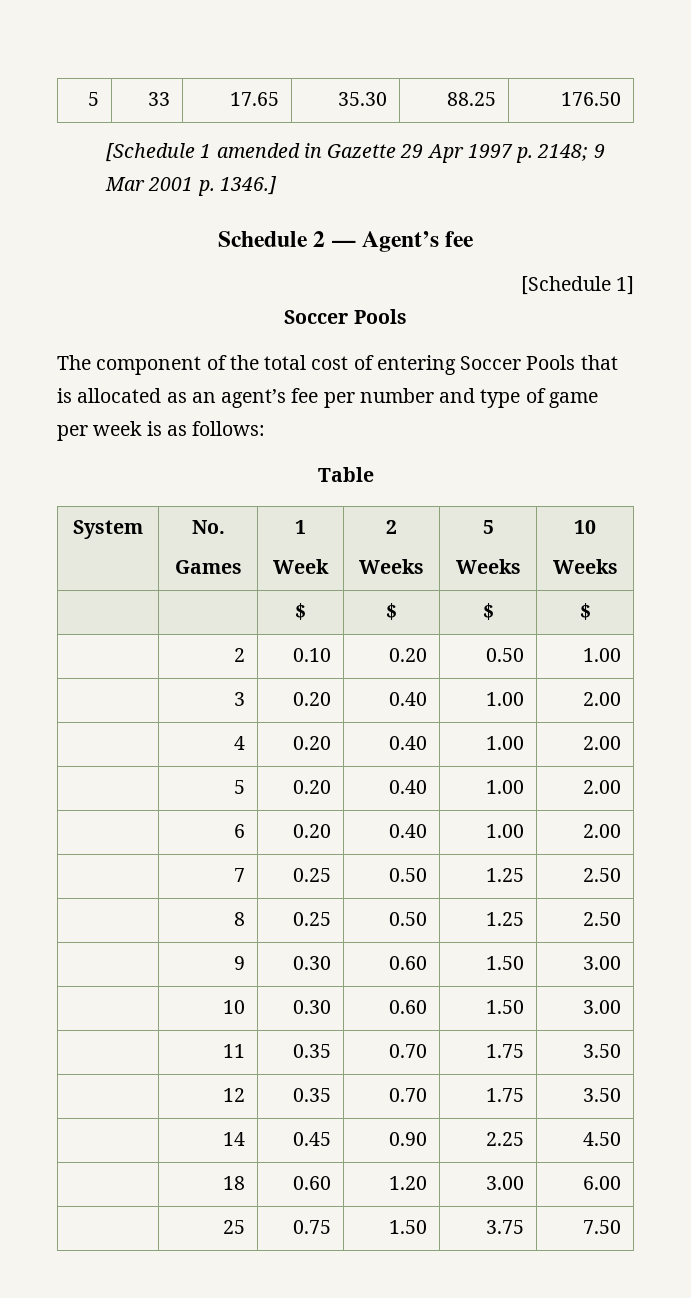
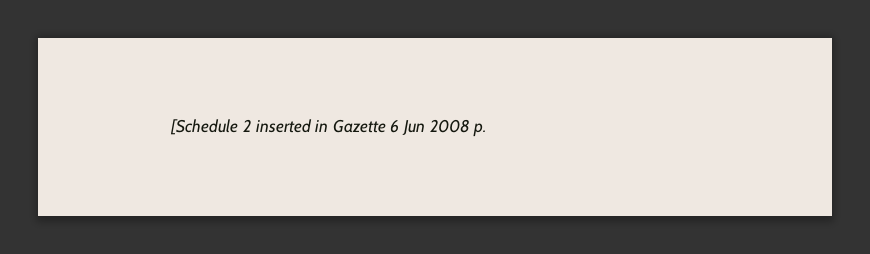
[87,92,99,106] [147,92,170,106] [229,92,279,106] [337,92,387,106] [446,92,496,106] [560,92,621,106] [105,143,605,163] [104,176,277,196] [217,231,475,252] [520,276,634,295] [284,309,407,324] [57,355,618,375] [57,388,598,408] [57,421,266,441] [317,467,374,482] [73,520,143,539] [191,520,225,534] [174,560,242,574] [295,520,306,534] [273,559,329,574] [386,520,397,534] [359,559,424,574] [482,520,494,534] [455,559,521,574] [574,520,596,534] [552,559,618,574] [295,603,306,620] [386,603,397,620] [482,603,494,620] [579,603,591,620] [233,648,245,662] [292,648,331,662] [388,648,427,662] [485,648,524,662] [582,648,621,662] [233,692,245,706] [292,692,331,706] [388,692,427,706] [485,692,524,706] [582,692,621,706] [233,736,245,750] [292,736,331,750] [388,736,427,750] [485,736,524,750] [582,736,621,750] [233,780,245,794] [292,780,331,794] [388,780,427,794] [485,780,524,794] [582,780,621,794] [233,824,245,838] [292,824,331,838] [388,824,427,838] [485,824,524,838] [582,824,621,838] [233,868,245,882] [292,868,331,882] [388,868,427,882] [485,868,524,882] [582,868,621,882] [233,912,245,926] [292,912,331,926] [388,912,427,926] [485,912,524,926] [582,912,621,926] [233,956,245,970] [292,956,331,970] [388,956,427,970] [485,956,524,970] [582,956,621,970] [222,1000,245,1014] [292,1000,331,1014] [388,1000,427,1014] [485,1000,524,1014] [582,1000,621,1014] [222,1044,245,1058] [292,1044,331,1058] [388,1044,427,1058] [485,1044,524,1058] [582,1044,621,1058] [222,1088,245,1102] [292,1088,331,1102] [388,1088,427,1102] [485,1088,524,1102] [582,1088,621,1102] [222,1132,245,1146] [292,1132,331,1146] [388,1132,427,1146] [485,1132,524,1146] [582,1132,621,1146] [222,1176,245,1190] [292,1176,331,1190] [388,1176,427,1190] [485,1176,524,1190] [582,1176,621,1190] [222,1220,245,1234] [292,1220,331,1234] [388,1220,427,1234] [485,1220,524,1234] [582,1220,621,1234] 5 | 33 | 17.65 | 35.30 | 88.25 | 176.50 // [Schedule 1 amended in Gazette 29 Apr 1997 p. 2148; 9 Mar 2001 p. 1346.] // Schedule 2 — Agent’s fee // [Schedule 1] // Soccer Pools // The component of the total cost of entering Soccer Pools that is allocated as an agent’s fee per number and type of game per week is as follows: // Table // System | No. // Games | 1 // Week | 2 // Weeks | 5 // Weeks | 10 // Weeks // | | $ | $ | $ | $ // | 2 | 0.10 | 0.20 | 0.50 | 1.00 // | 3 | 0.20 | 0.40 | 1.00 | 2.00 // | 4 | 0.20 | 0.40 | 1.00 | 2.00 // | 5 | 0.20 | 0.40 | 1.00 | 2.00 // | 6 | 0.20 | 0.40 | 1.00 | 2.00 // | 7 | 0.25 | 0.50 | 1.25 | 2.50 // | 8 | 0.25 | 0.50 | 1.25 | 2.50 // | 9 | 0.30 | 0.60 | 1.50 | 3.00 // | 10 | 0.30 | 0.60 | 1.50 | 3.00 // | 11 | 0.35 | 0.70 | 1.75 | 3.50 // | 12 | 0.35 | 0.70 | 1.75 | 3.50 // | 14 | 0.45 | 0.90 | 2.25 | 4.50 // | 18 | 0.60 | 1.20 | 3.00 | 6.00 // | 25 | 0.75 | 1.50 | 3.75 | 7.50 -> [170,119,488,137] [Schedule 2 inserted in Gazette 6 Jun 2008 p.

